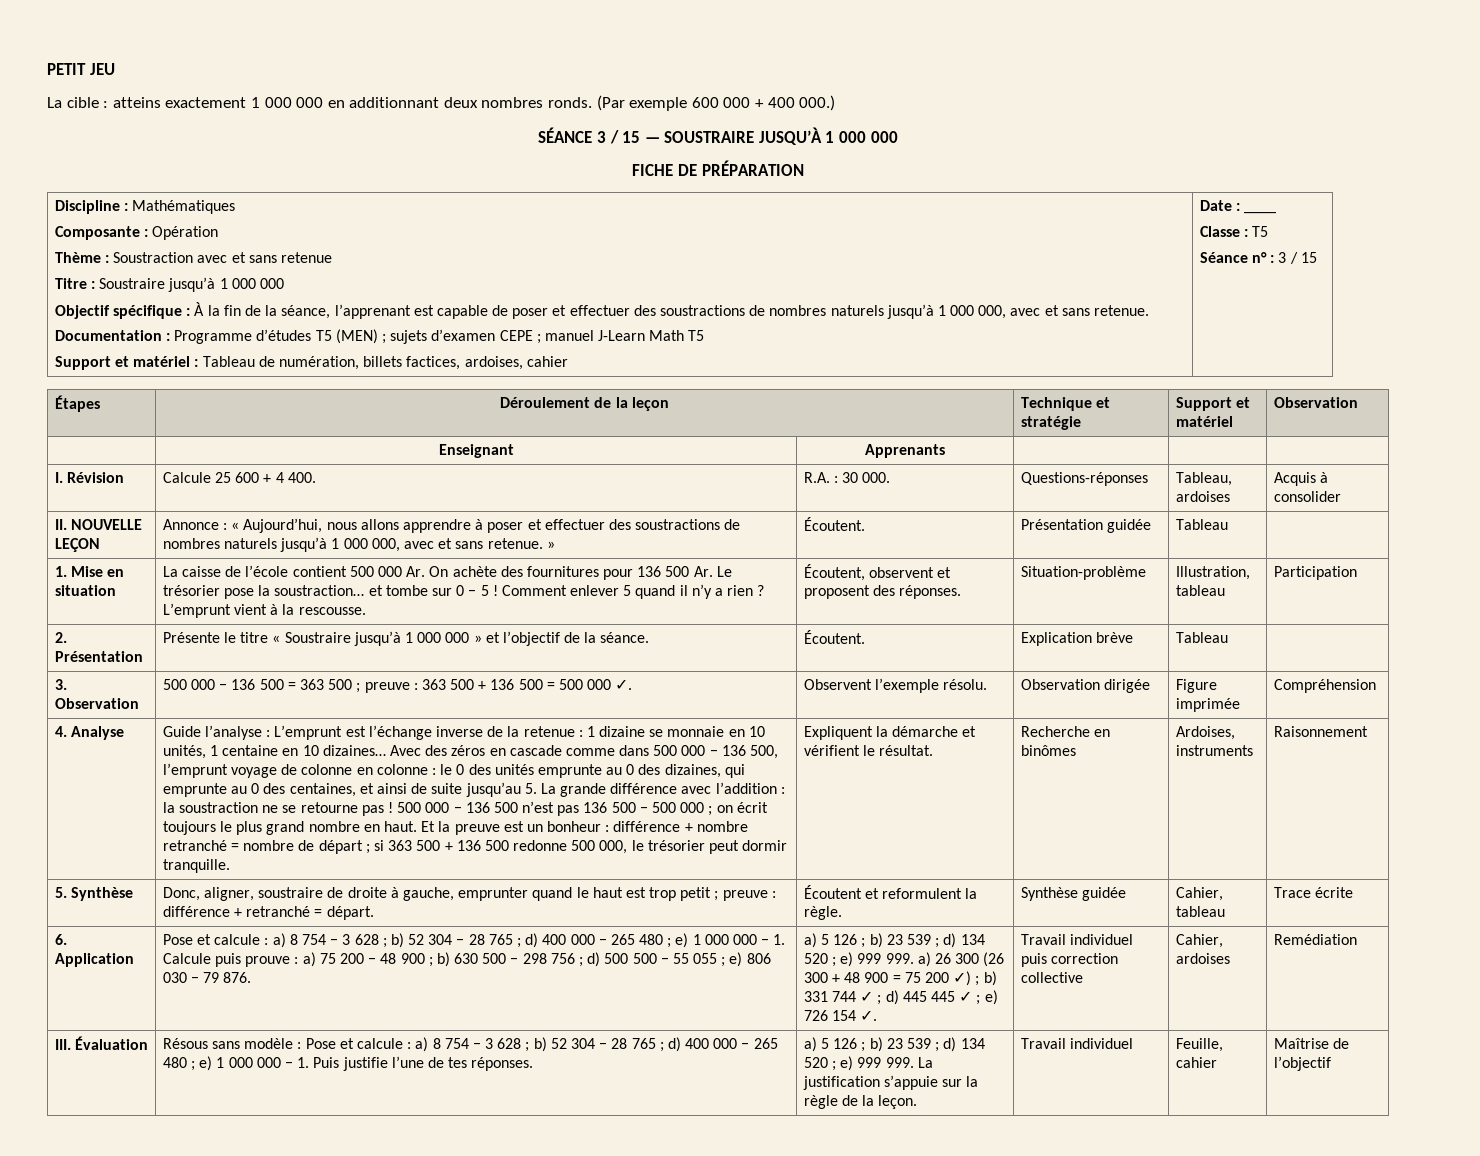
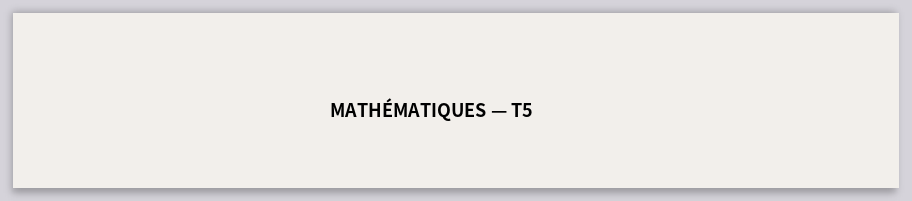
[47,63,115,75] [47,95,836,111] [538,127,898,145] [632,160,804,176] [54,200,236,214] [54,226,219,240] [54,252,332,263] [54,277,284,292] [54,302,1150,319] [54,329,705,344] [54,356,568,370] [1199,200,1241,211] [1244,211,1277,214] [1199,226,1269,237] [1199,252,1317,264] [54,395,100,412] [500,397,669,411] [1020,397,1111,411] [1020,416,1081,430] [1175,397,1251,411] [1175,416,1233,427] [1273,397,1358,408] [438,444,514,458] [865,444,945,458] [54,472,125,483] [162,472,316,483] [803,472,891,483] [1020,472,1148,486] [1175,472,1232,486] [1175,491,1230,502] [1273,472,1329,486] [1273,491,1341,502] [54,519,143,530] [54,538,100,552] [162,518,741,533] [162,537,555,552] [803,517,865,531] [1020,519,1152,533] [1175,519,1228,530] [54,566,125,577] [54,585,116,596] [162,565,732,580] [162,584,765,599] [162,603,366,618] [803,564,952,581] [803,585,962,599] [1020,566,1146,580] [1175,566,1250,580] [1175,585,1225,596] [1273,566,1357,580] [54,632,67,643] [54,651,143,662] [162,631,650,646] [803,630,865,644] [1020,632,1134,646] [1175,632,1228,643] [54,679,67,690] [54,698,139,709] [162,679,633,693] [803,678,988,693] [1020,679,1151,693] [1175,679,1217,693] [1175,698,1240,712] [1273,679,1376,693] [54,726,125,740] [162,725,765,740] [162,745,778,759] [162,763,745,778] [162,782,785,797] [162,801,768,816] [162,821,748,835] [162,840,788,854] [162,859,230,873] [803,726,977,740] [803,745,934,756] [1020,726,1111,737] [1020,745,1076,756] [1175,726,1235,740] [1175,745,1253,756] [1273,726,1368,737] [54,887,134,901] [162,887,776,901] [162,906,374,920] [803,885,978,899] [803,906,842,920] [1020,887,1127,901] [1175,887,1223,901] [1175,906,1225,917] [1273,887,1354,898] [54,934,67,945] [54,953,134,967] [162,933,786,948] [162,952,771,967] [162,972,252,983] [803,933,985,948] [803,952,1005,967] [803,971,997,986] [803,990,998,1005] [803,1010,878,1021] [1020,934,1134,945] [1020,953,1119,967] [1020,972,1083,983] [1175,934,1223,948] [1175,953,1230,964] [1273,934,1357,945] [54,1036,149,1050] [162,1037,778,1052] [162,1056,534,1071] [803,1037,985,1052] [803,1056,933,1071] [802,1075,979,1090] [803,1095,918,1109] [1020,1038,1134,1049] [1175,1038,1223,1052] [1175,1057,1217,1068] [1273,1038,1350,1049] [1273,1056,1331,1071] PETIT JEU // La cible : atteins exactement 1 000 000 en additionnant deux nombres ronds. (Par exemple 600 000 + 400 000.) // SÉANCE 3 / 15 — SOUSTRAIRE JUSQU’À 1 000 000 // FICHE DE PRÉPARATION // Discipline : Mathématiques // Composante : Opération // Thème : Soustraction avec et sans retenue // Titre : Soustraire jusqu’à 1 000 000 // Objectif spécifique : À la fin de la séance, l’apprenant est capable de poser et effectuer des soustractions de nombres naturels jusqu’à 1 000 000, avec et sans retenue. // Documentation : Programme d’études T5 (MEN) ; sujets d’examen CEPE ; manuel J-Learn Math T5 // Support et matériel : Tableau de numération, billets factices, ardoises, cahier | Date : ____ // Classe : T5 // Séance n° : 3 / 15 // Étapes | Déroulement de la leçon | Technique et stratégie | Support et matériel | Observation // | Enseignant | Apprenants | | | // I. Révision | Calcule 25 600 + 4 400. | R.A. : 30 000. | Questions-réponses | Tableau, ardoises | Acquis à consolider // II. NOUVELLE LEÇON | Annonce : « Aujourd’hui, nous allons apprendre à poser et effectuer des soustractions de nombres naturels jusqu’à 1 000 000, avec et sans retenue. » | Écoutent. | Présentation guidée | Tableau | // 1. Mise en situation | La caisse de l’école contient 500 000 Ar. On achète des fournitures pour 136 500 Ar. Le trésorier pose la soustraction… et tombe sur 0 − 5 ! Comment enlever 5 quand il n’y a rien ? L’emprunt vient à la rescousse. | Écoutent, observent et proposent des réponses. | Situation-problème | Illustration, tableau | Participation // 2. Présentation | Présente le titre « Soustraire jusqu’à 1 000 000 » et l’objectif de la séance. | Écoutent. | Explication brève | Tableau | // 3. Observation | 500 000 − 136 500 = 363 500 ; preuve : 363 500 + 136 500 = 500 000 ✓. | Observent l’exemple résolu. | Observation dirigée | Figure imprimée | Compréhension // 4. Analyse | Guide l’analyse : L’emprunt est l’échange inverse de la retenue : 1 dizaine se monnaie en 10 unités, 1 centaine en 10 dizaines… Avec des zéros en cascade comme dans 500 000 − 136 500, l’emprunt voyage de colonne en colonne : le 0 des unités emprunte au 0 des dizaines, qui emprunte au 0 des centaines, et ainsi de suite jusqu’au 5. La grande différence avec l’addition : la soustraction ne se retourne pas ! 500 000 − 136 500 n’est pas 136 500 − 500 000 ; on écrit toujours le plus grand nombre en haut. Et la preuve est un bonheur : différence + nombre retranché = nombre de départ ; si 363 500 + 136 500 redonne 500 000, le trésorier peut dormir tranquille. | Expliquent la démarche et vérifient le résultat. | Recherche en binômes | Ardoises, instruments | Raisonnement // 5. Synthèse | Donc, aligner, soustraire de droite à gauche, emprunter quand le haut est trop petit ; preuve : différence + retranché = départ. | Écoutent et reformulent la règle. | Synthèse guidée | Cahier, tableau | Trace écrite // 6. Application | Pose et calcule : a) 8 754 − 3 628 ; b) 52 304 − 28 765 ; d) 400 000 − 265 480 ; e) 1 000 000 − 1. Calcule puis prouve : a) 75 200 − 48 900 ; b) 630 500 − 298 756 ; d) 500 500 − 55 055 ; e) 806 030 − 79 876. | a) 5 126 ; b) 23 539 ; d) 134 520 ; e) 999 999. a) 26 300 (26 300 + 48 900 = 75 200 ✓) ; b) 331 744 ✓ ; d) 445 445 ✓ ; e) 726 154 ✓. | Travail individuel puis correction collective | Cahier, ardoises | Remédiation // III. Évaluation | Résous sans modèle : Pose et calcule : a) 8 754 − 3 628 ; b) 52 304 − 28 765 ; d) 400 000 − 265 480 ; e) 1 000 000 − 1. Puis justifie l’une de tes réponses. | a) 5 126 ; b) 23 539 ; d) 134 520 ; e) 999 999. La justification s’appuie sur la règle de la leçon. | Travail individuel | Feuille, cahier | Maîtrise de l’objectif -> [329,98,534,121] MATHÉMATIQUES — T5

